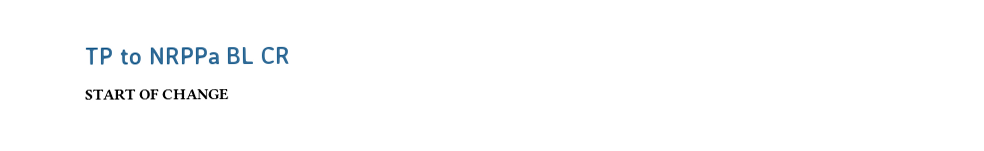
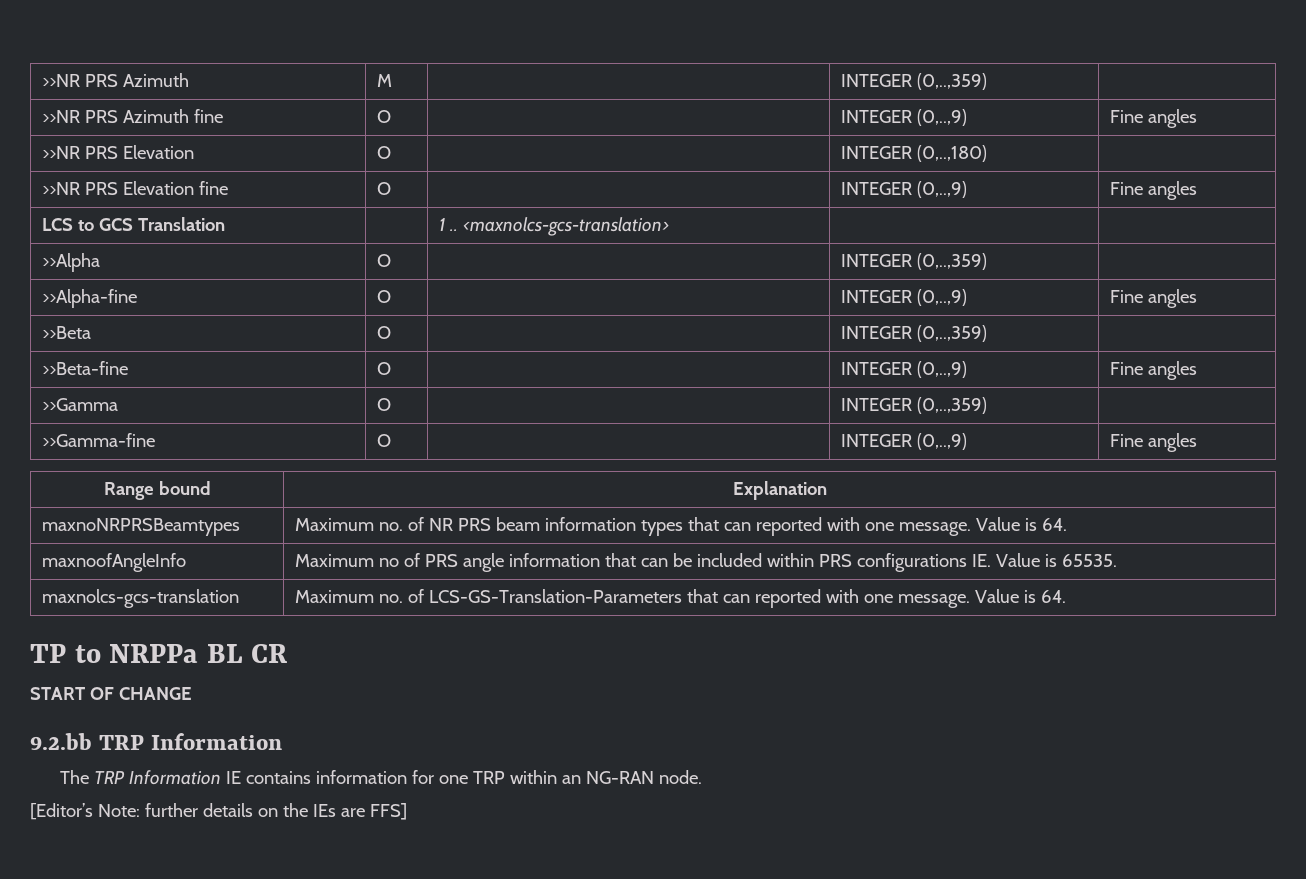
(84, 56) none -> [41,73,189,87] [376,74,392,87] [840,73,987,90] [41,109,223,123] [376,110,391,123] [840,109,967,126] [1109,109,1197,128] [41,145,194,159] [376,146,391,159] [840,145,987,162] [41,181,228,195] [376,182,391,195] [840,181,967,198] [1109,181,1197,200] [41,217,225,231] [438,217,669,236] [41,253,100,272] [376,254,391,267] [840,253,987,270] [41,289,137,308] [376,290,391,303] [840,289,967,306] [1109,289,1197,308] [41,326,91,339] [376,326,391,339] [840,325,987,342] [41,361,128,375] [376,362,391,375] [840,361,967,378] [1109,361,1197,380] [41,398,118,411] [376,398,391,411] [840,397,987,414] [41,433,155,447] [376,434,391,447] [840,433,967,450] [1109,433,1197,452] [103,481,211,500] [732,481,827,500] [41,518,240,536] [294,517,1067,536] [41,553,186,572] [294,553,1117,572] [41,589,239,608] [294,589,1066,608] >>NR PRS Azimuth | M | | INTEGER (0,..,359) | // >>NR PRS Azimuth fine | O | | INTEGER (0,..,9) | Fine angles // >>NR PRS Elevation | O | | INTEGER (0,..,180) | // >>NR PRS Elevation fine | O | | INTEGER (0,..,9) | Fine angles // LCS to GCS Translation | | 1 .. <maxnolcs-gcs-translation> | | // >>Alpha | O | | INTEGER (0,..,359) | // >>Alpha-fine | O | | INTEGER (0,..,9) | Fine angles // >>Beta | O | | INTEGER (0,..,359) | // >>Beta-fine | O | | INTEGER (0,..,9) | Fine angles // >>Gamma | O | | INTEGER (0,..,359) | // >>Gamma-fine | O | | INTEGER (0,..,9) | Fine angles // Range bound | Explanation // maxnoNRPRSBeamtypes | Maximum no. of NR PRS beam information types that can reported with one message. Value is 64. // maxnoofAngleInfo | Maximum no of PRS angle information that can be included within PRS configurations IE. Value is 65535. // maxnolcs-gcs-translation | Maximum no. of LCS-GS-Translation-Parameters that can reported with one message. Value is 64. //
(230, 94) none -> [30,733,282,750] [60,770,702,785] [30,803,407,820] // 9.2.bb TRP Information // The TRP Information IE contains information for one TRP within an NG-RAN node. // [Editor’s Note: further details on the IEs are FFS]

